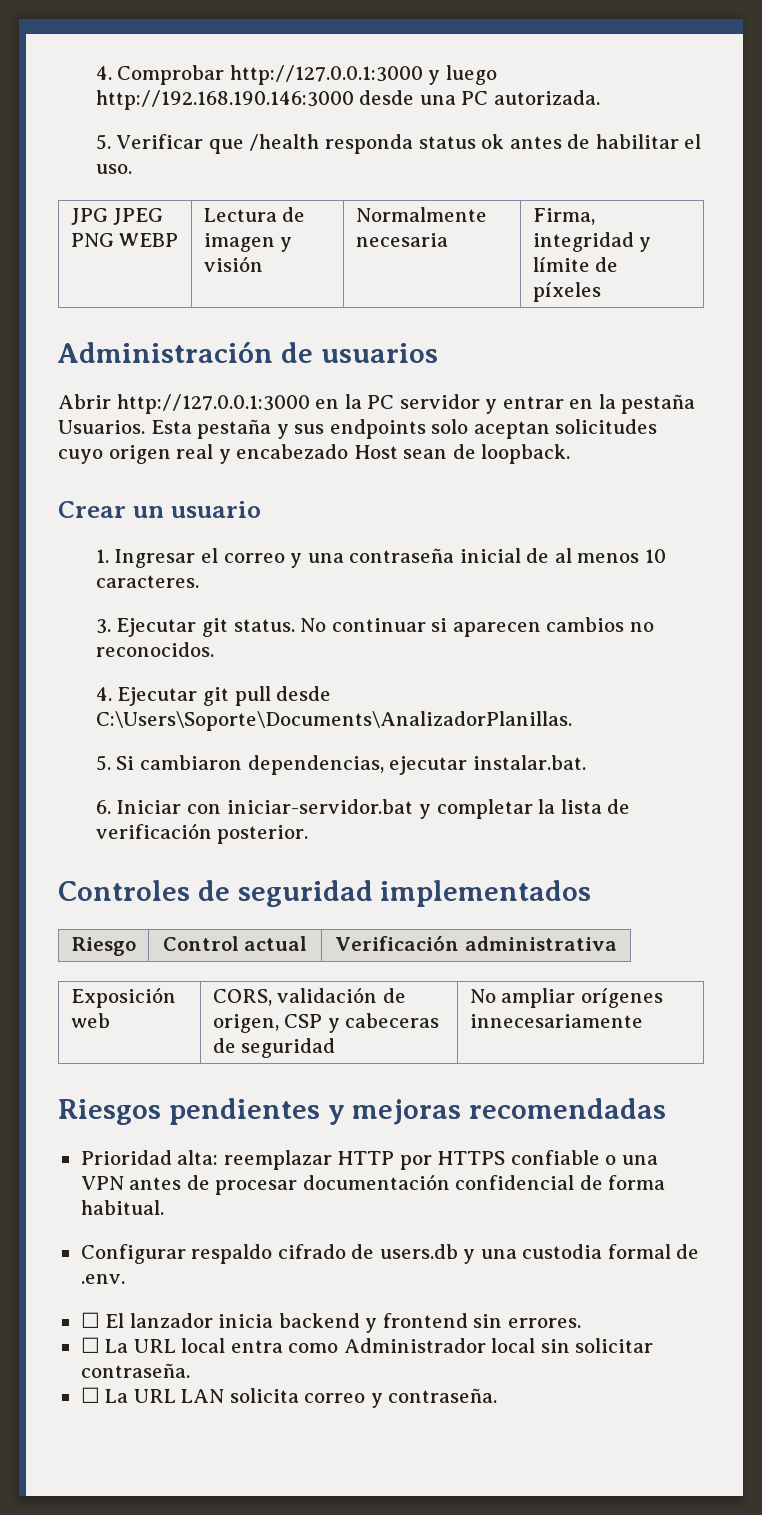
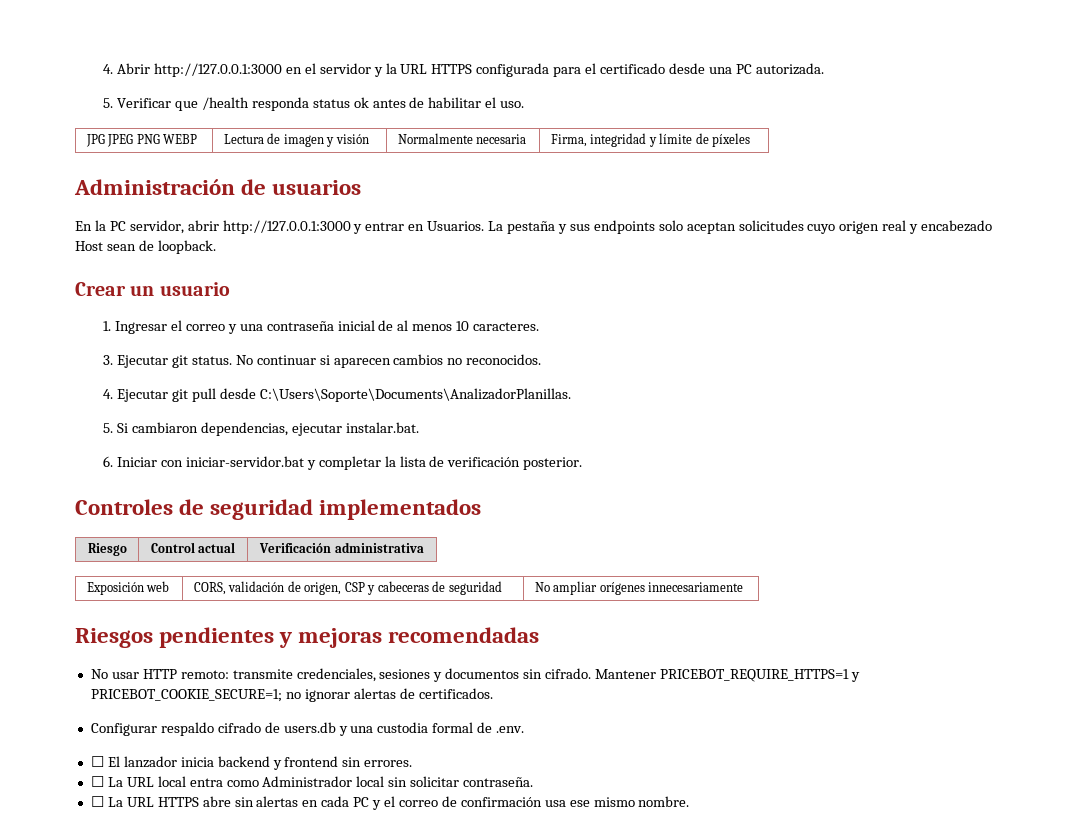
[95,65,498,85] [95,90,354,110] 4. Comprobar http://127.0.0.1:3000 y luego http://192.168.190.146:3000 -> [103,63,666,77] 4. Abrir http://127.0.0.1:3000 en el servidor y la URL HTTPS configurada para el certificado
[58,394,696,414] [58,420,192,434] Abrir http://127.0.0.1:3000 en la PC servidor y entrar en la pestaña Usuarios. Esta -> [75,220,504,234] En la PC servidor, abrir http://127.0.0.1:3000 y entrar en Usuarios. La
[80,1150,658,1170] [80,1174,666,1195] [80,1200,164,1215] Prioridad alta: reemplazar HTTP por HTTPS confiable o una VPN antes de procesar documentación confidencial de forma habitual. -> [90,668,860,682] [90,688,493,702] No usar HTTP remoto: transmite credenciales, sesiones y documentos sin cifrado. Mantener PRICEBOT_REQUIRE_HTTPS=1 y PRICEBOT_COOKIE_SECURE=1; no ignorar alertas de certificados.
[181,1388,498,1408] LAN solicita correo y contraseña. -> [157,796,690,810] HTTPS abre sin alertas en cada PC y el correo de confirmación usa ese mismo nombre.

